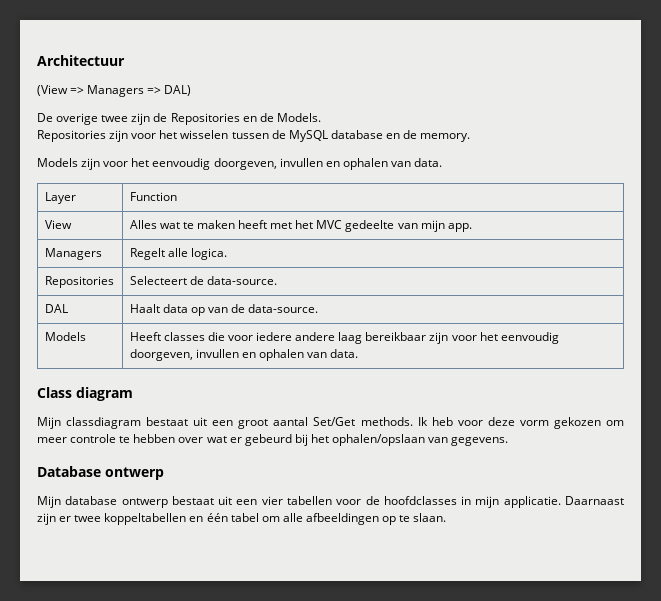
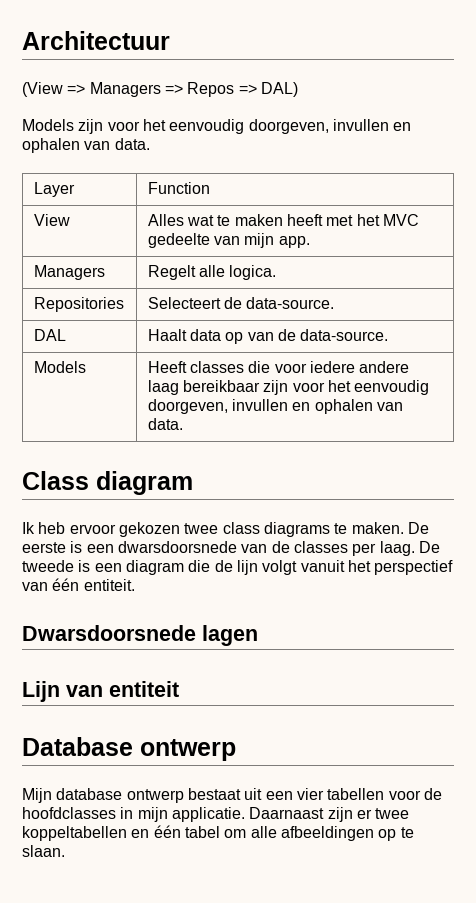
(162, 90) none -> [187,82,257,97] Repos =>
[37,113,321,125] [37,130,471,142] // De overige twee zijn de Repositories en de Models. // Repositories zijn voor het wisselen tussen de MySQL database en de memory. -> (298, 89) none
[37,417,624,429] [37,434,509,446] Mijn classdiagram bestaat uit een groot aantal Set/Get methods. Ik heb voor deze vorm gekozen om meer controle te hebben over wat er gebeurd bij het ophalen/opslaan van gegevens. -> [22,522,429,537] [22,541,440,556] [22,560,454,575] [22,578,135,591] [22,625,258,646] [22,681,179,702] Ik heb ervoor gekozen twee class diagrams te maken. De eerste is een dwarsdoorsnede van de classes per laag. De tweede is een diagram die de lijn volgt vanuit het perspectief van één entiteit. // Dwarsdoorsnede lagen // Lijn van entiteit

